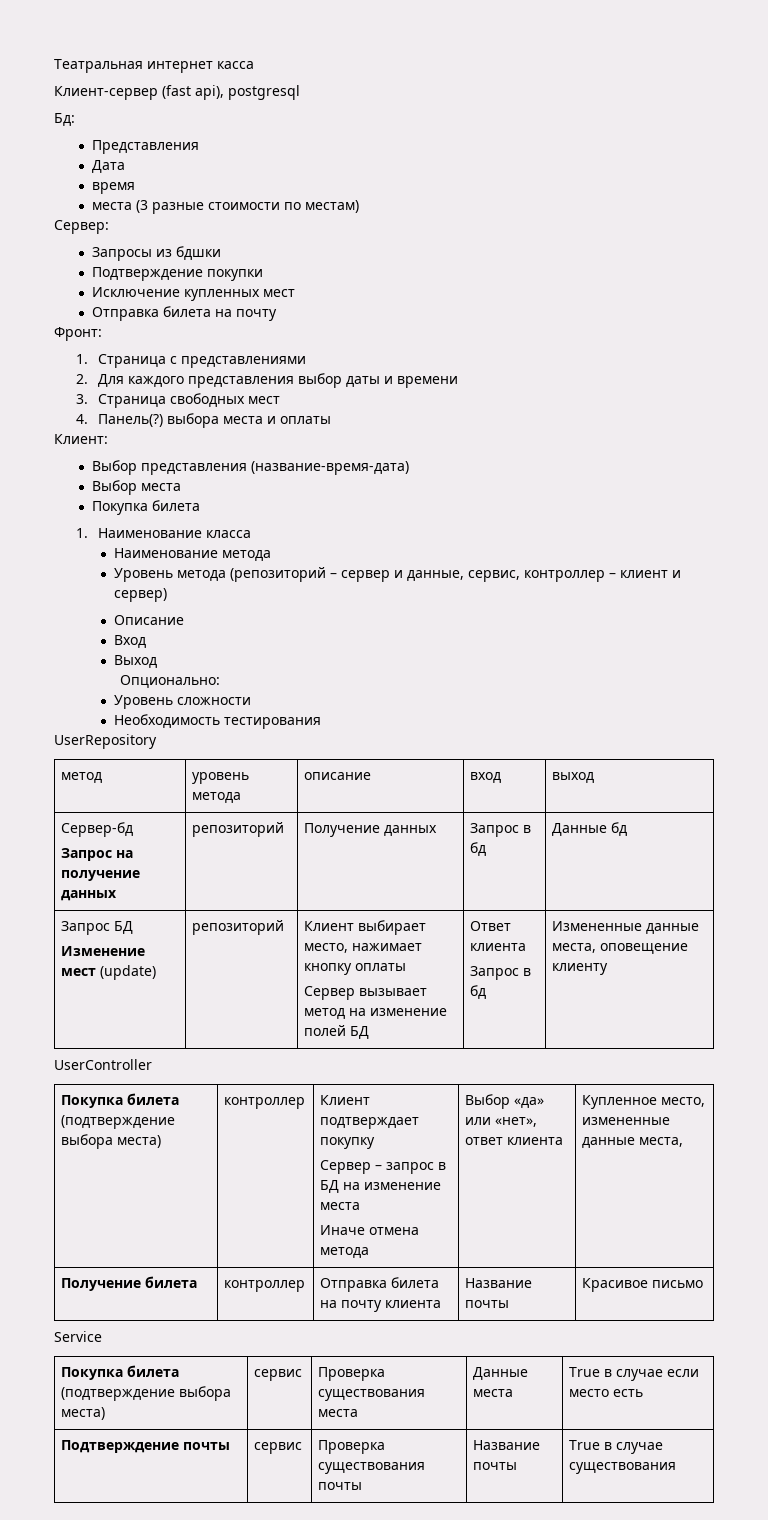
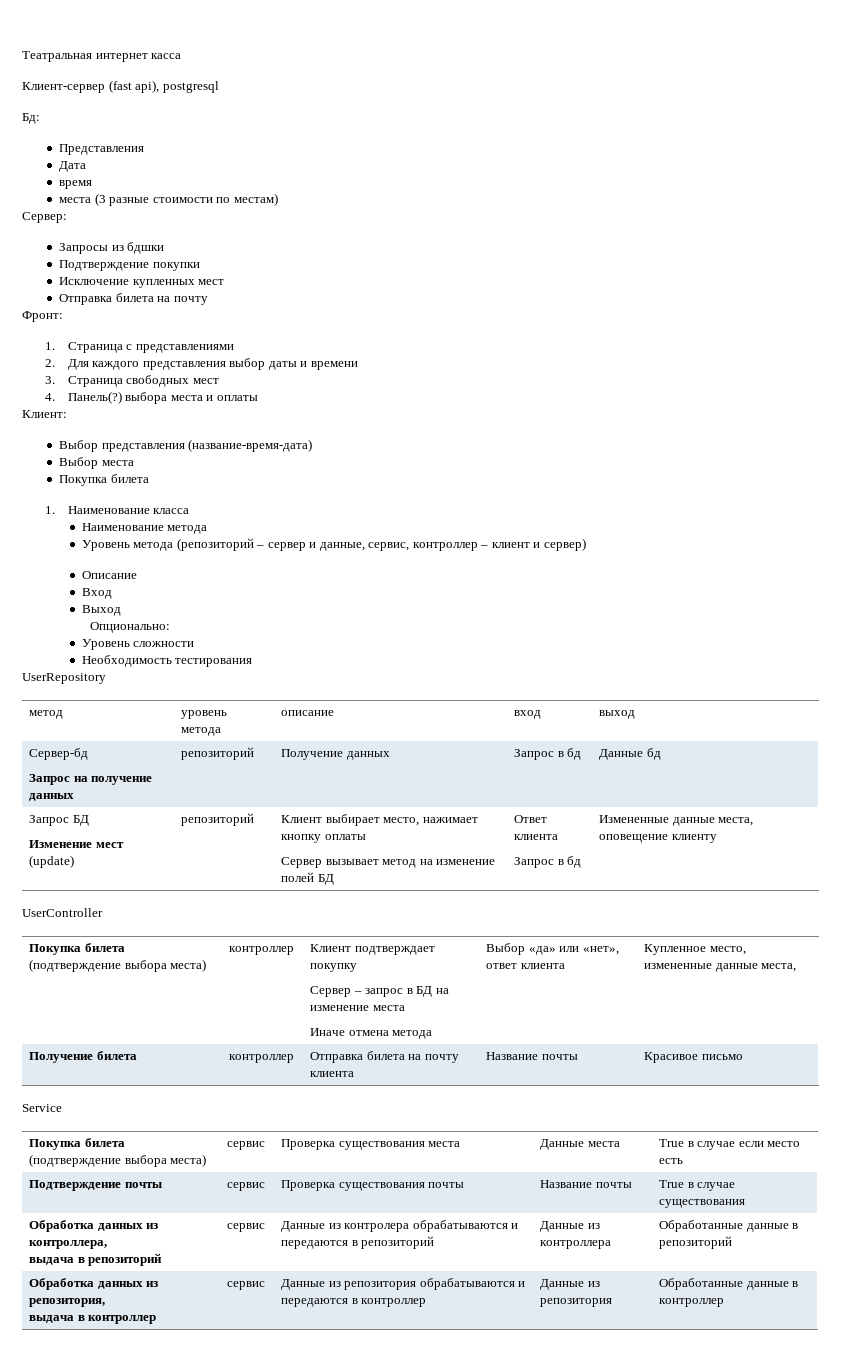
(677, 1468) none -> [29,1220,159,1232] [29,1240,108,1249] [29,1253,163,1266] [227,1223,266,1232] [281,1220,519,1232] [281,1236,435,1249] [540,1221,600,1232] [540,1240,612,1249] [659,1220,799,1232] [659,1236,733,1249] [29,1278,159,1290] [29,1298,106,1307] [29,1315,157,1324] [227,1281,266,1290] [281,1278,526,1290] [281,1298,427,1307] [540,1279,600,1290] [540,1298,613,1307] [659,1278,799,1290] [659,1298,725,1307] // Обработка данных из контроллера, // выдача в репозиторий | сервис | Данные из контролера обрабатываются и передаются в репозиторий | Данные из контроллера | Обработанные данные в репозиторий // Обработка данных из репозитория, // выдача в контроллер | сервис | Данные из репозитория обрабатываются и передаются в контроллер | Данные из репозитория | Обработанные данные в контроллер

